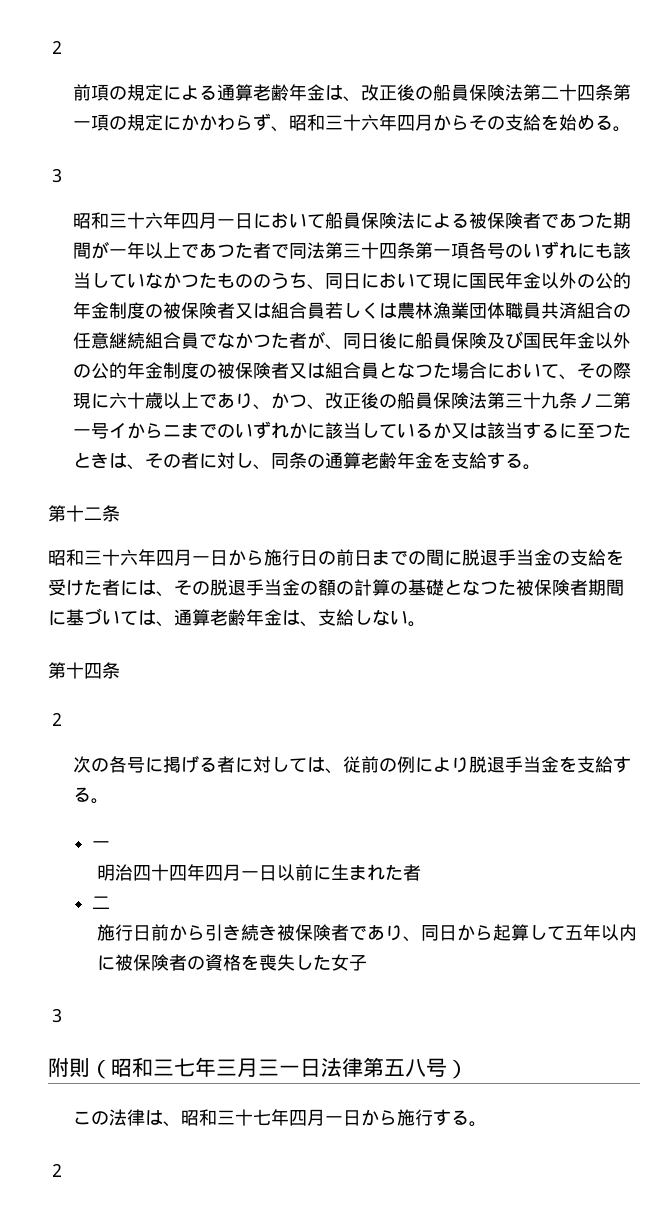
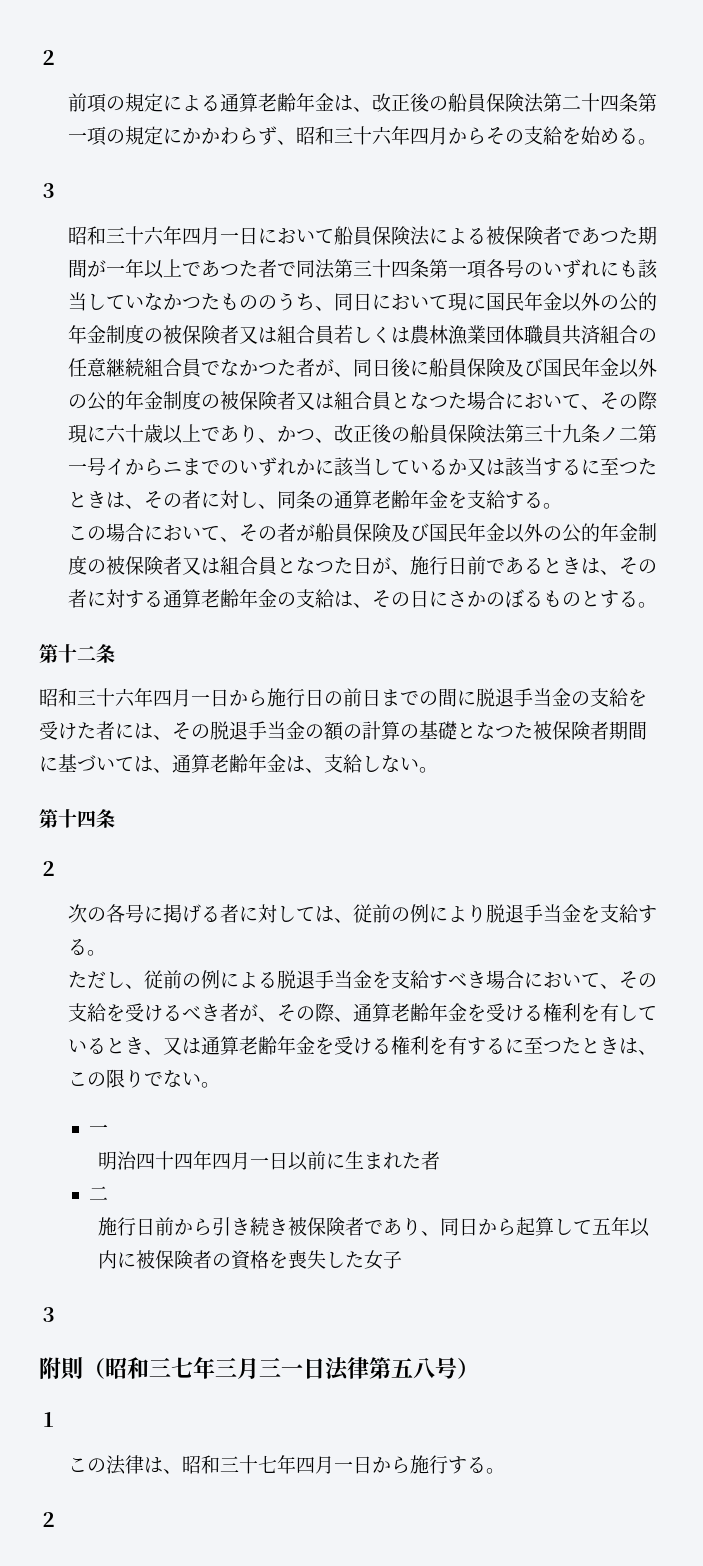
(541, 467) none -> [68,523,658,543] [68,556,658,575] [68,589,658,608] // この場合において、その者が船員保険及び国民年金以外の公的年金制度の被保険者又は組合員となつた日が、施行日前であるときは、その者に対する通算老齢年金の支給は、その日にさかのぼるものとする。
(109, 801) none -> [68,970,658,989] [68,1003,658,1022] [68,1036,658,1055] [68,1069,221,1088] // ただし、従前の例による脱退手当金を支給すべき場合において、その支給を受けるべき者が、その際、通算老齢年金を受ける権利を有しているとき、又は通算老齢年金を受ける権利を有するに至つたときは、この限りでない。
(468, 1069) none -> [39,1412,58,1427] // １

